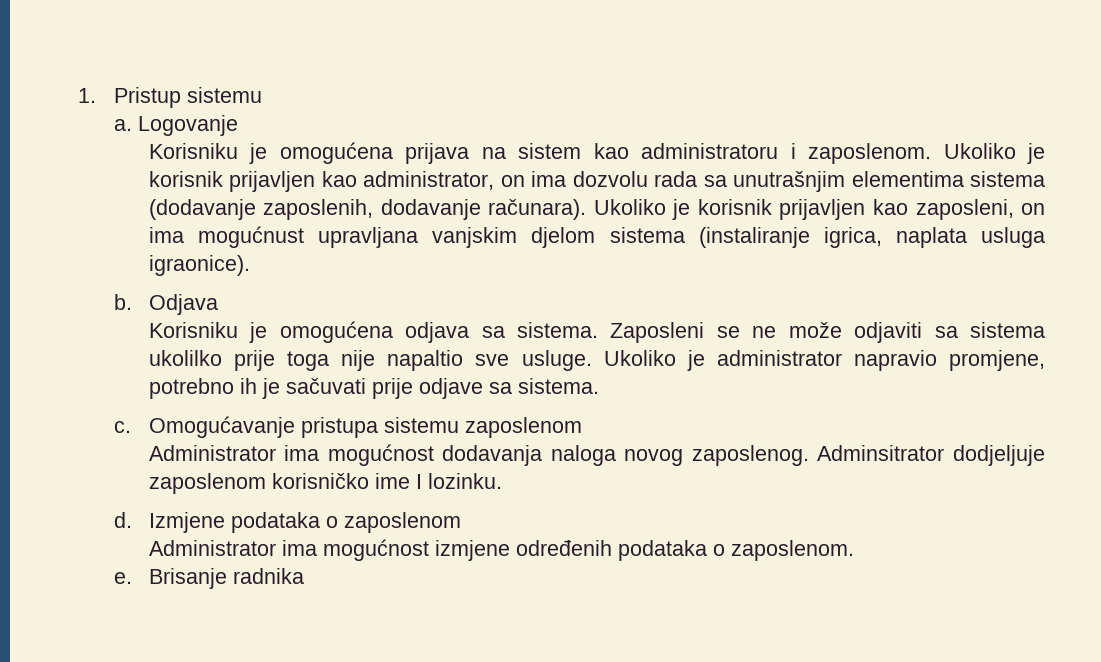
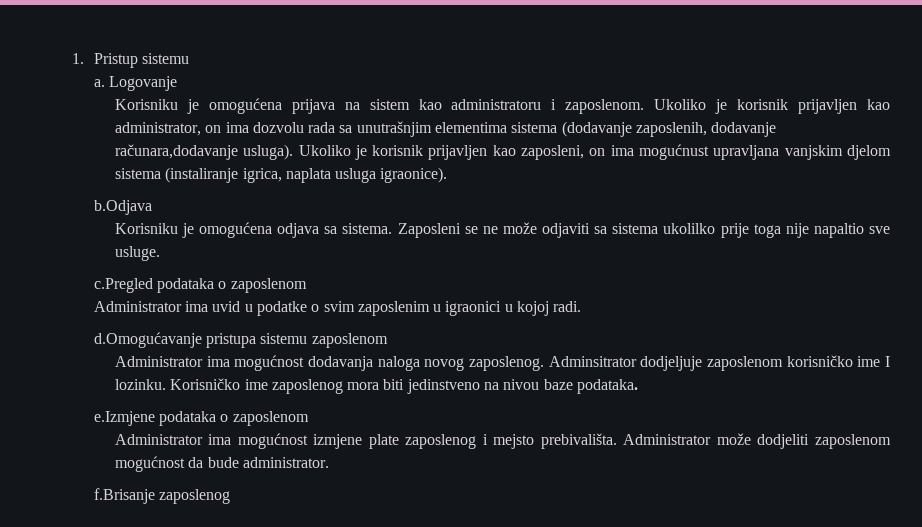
[488,199,587,220] računara). -> [114,144,294,160] računara,dodavanje usluga).
[113,294,218,315] b. Odjava -> [93,200,152,215] b.Odjava
[603,350,1045,371] [148,378,599,399] [113,416,295,438] Ukoliko je administrator napravio promjene, potrebno ih je sačuvati prije odjave sa sistema. // c. Omogućavanje -> [93,278,307,293] [93,301,582,316] [93,332,202,348] // c.Pregled podataka o zaposlenom // Administrator ima uvid u podatke o svim zaposlenim u igraonici u kojoj radi. // d.Omogućavanje
[113,512,225,533] // d. Izmjene -> [170,378,639,394] [93,411,155,426] Korisničko ime zaposlenog mora biti jedinstveno na nivou baze podataka. // e.Izmjene
[515,540,854,561] [113,568,304,589] određenih podataka o zaposlenom. // e. Brisanje radnika -> [368,433,891,449] [114,456,329,472] [93,488,230,504] plate zaposlenog i mejsto prebivališta. Administrator može dodjeliti zaposlenom mogućnost da bude administrator. // f.Brisanje zaposlenog

